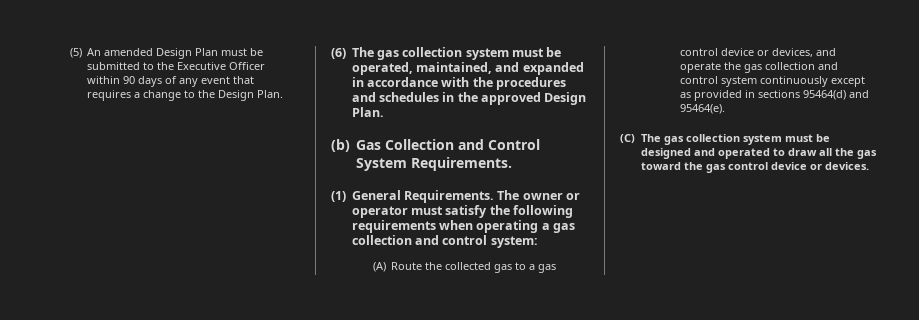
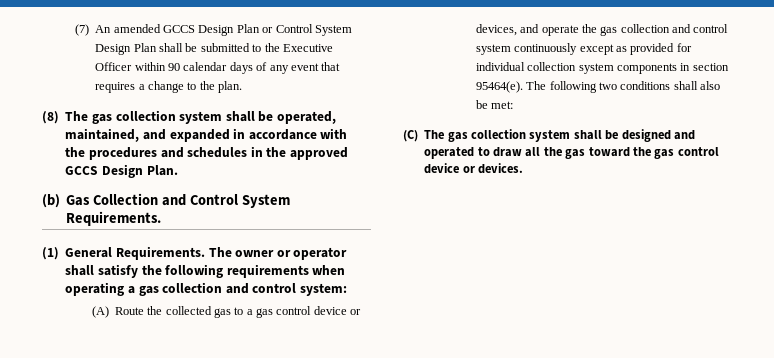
[69,48,82,58] (5) -> [75,24,90,36] (7)
[156,48,248,59] Design Plan must -> [163,24,352,36] [95,43,184,55] GCCS Design Plan or Control System Design Plan shall
(136, 80) none -> [183,62,228,71] calendar
[218,90,284,101] [331,47,544,60] Design Plan. // (6) The gas collection system must -> [218,81,243,93] [42,110,255,124] plan. // (8) The gas collection system shall
(541, 98) none -> [65,166,99,175] GCCS
[410,206,443,215] must -> [65,265,95,276] shall
[745,90,870,100] [680,104,726,114] in sections 95464(d) and 95464(e). -> [676,43,692,52] [475,62,729,74] [475,81,721,93] [475,100,514,109] for individual collection system components in section 95464(e). The following two conditions shall also be met:
[784,134,813,142] must -> [573,130,602,140] shall

